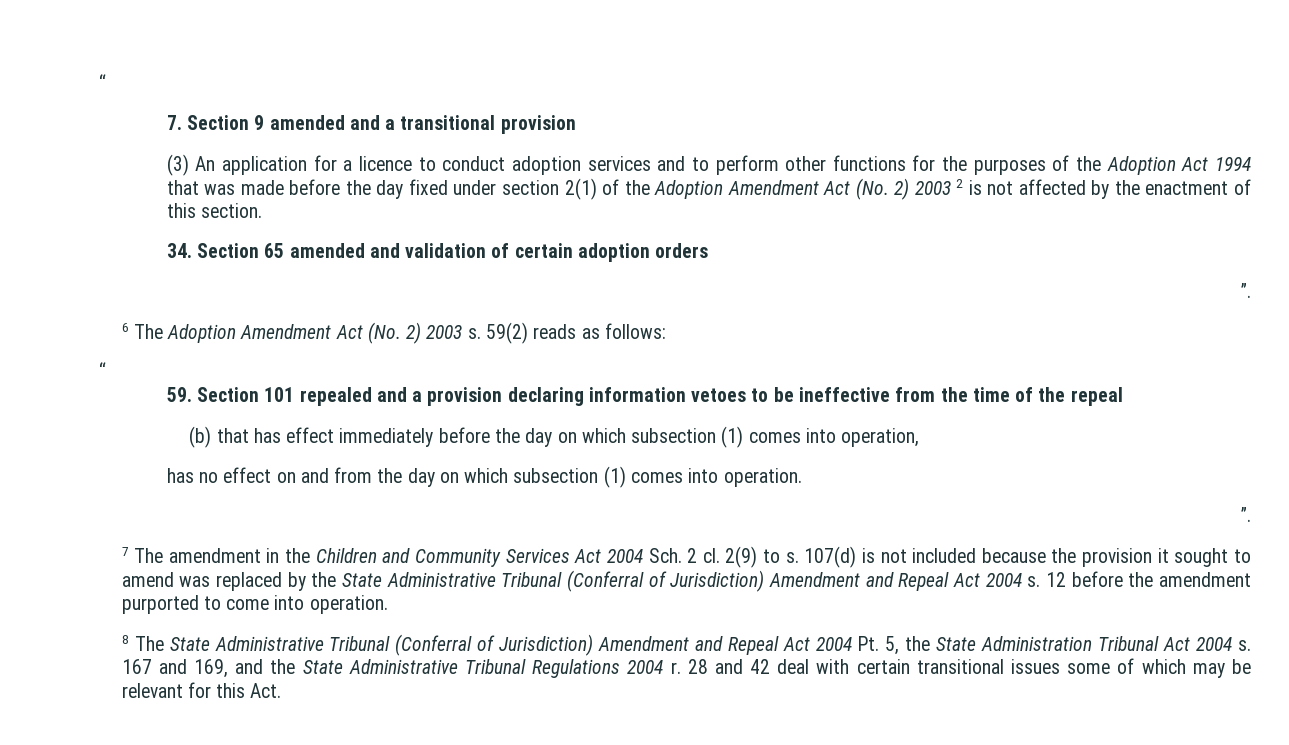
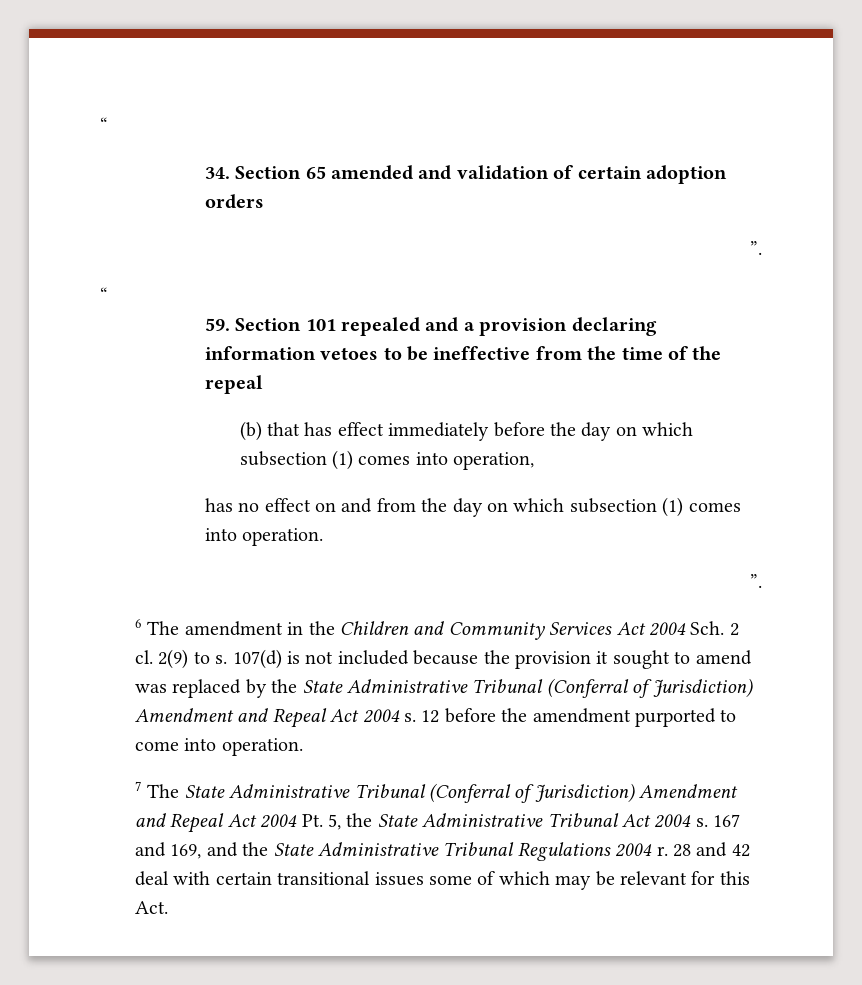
[99,74,106,90] [166,115,576,134] [166,154,1252,176] [166,178,1251,200] [166,203,263,218] “ // 7. Section 9 amended and a transitional provision // (3) An application for a licence to conduct adoption services and to perform other functions for the purposes of the Adoption Act 1994 that was made before the day fixed under section 2(1) of the Adoption Amendment Act (No. 2) 2003 2 is not affected by the enactment of this section. -> [100,117,108,132] “
[121,322,666,344] // 6 The Adoption Amendment Act (No. 2) 2003 s. 59(2) reads as follows: -> (762, 248) none
[121,547,129,556] 7 -> [134,619,142,628] 6
[121,635,129,644] 8 -> [134,781,142,791] 7
[981,636,1093,651] Administration -> [422,813,544,827] Administrative

